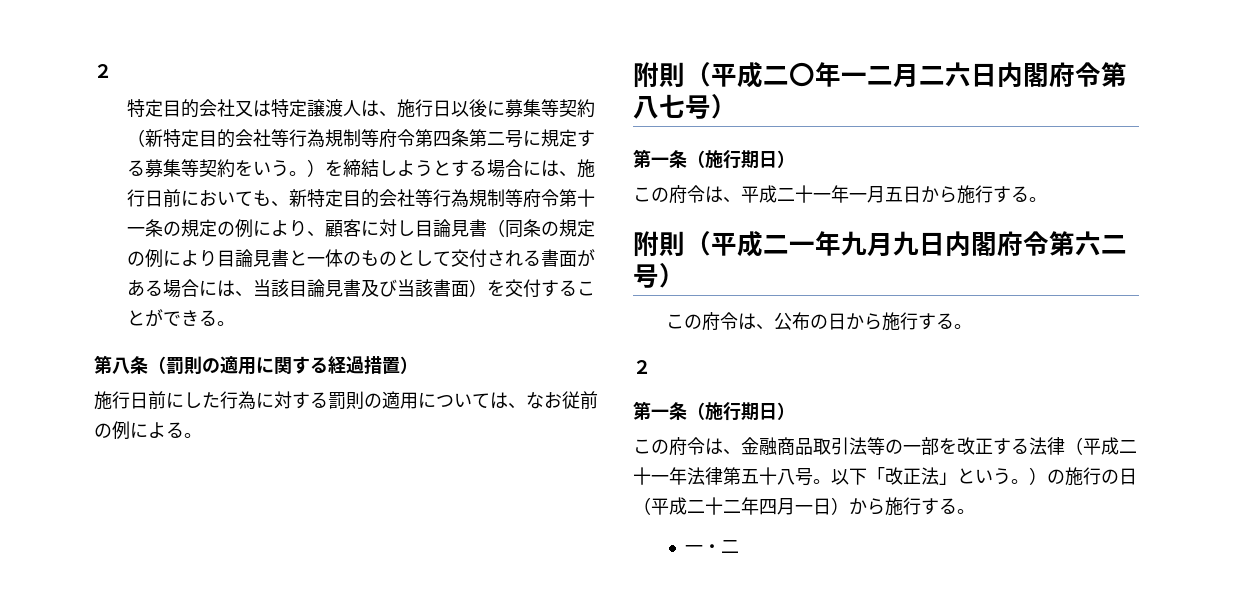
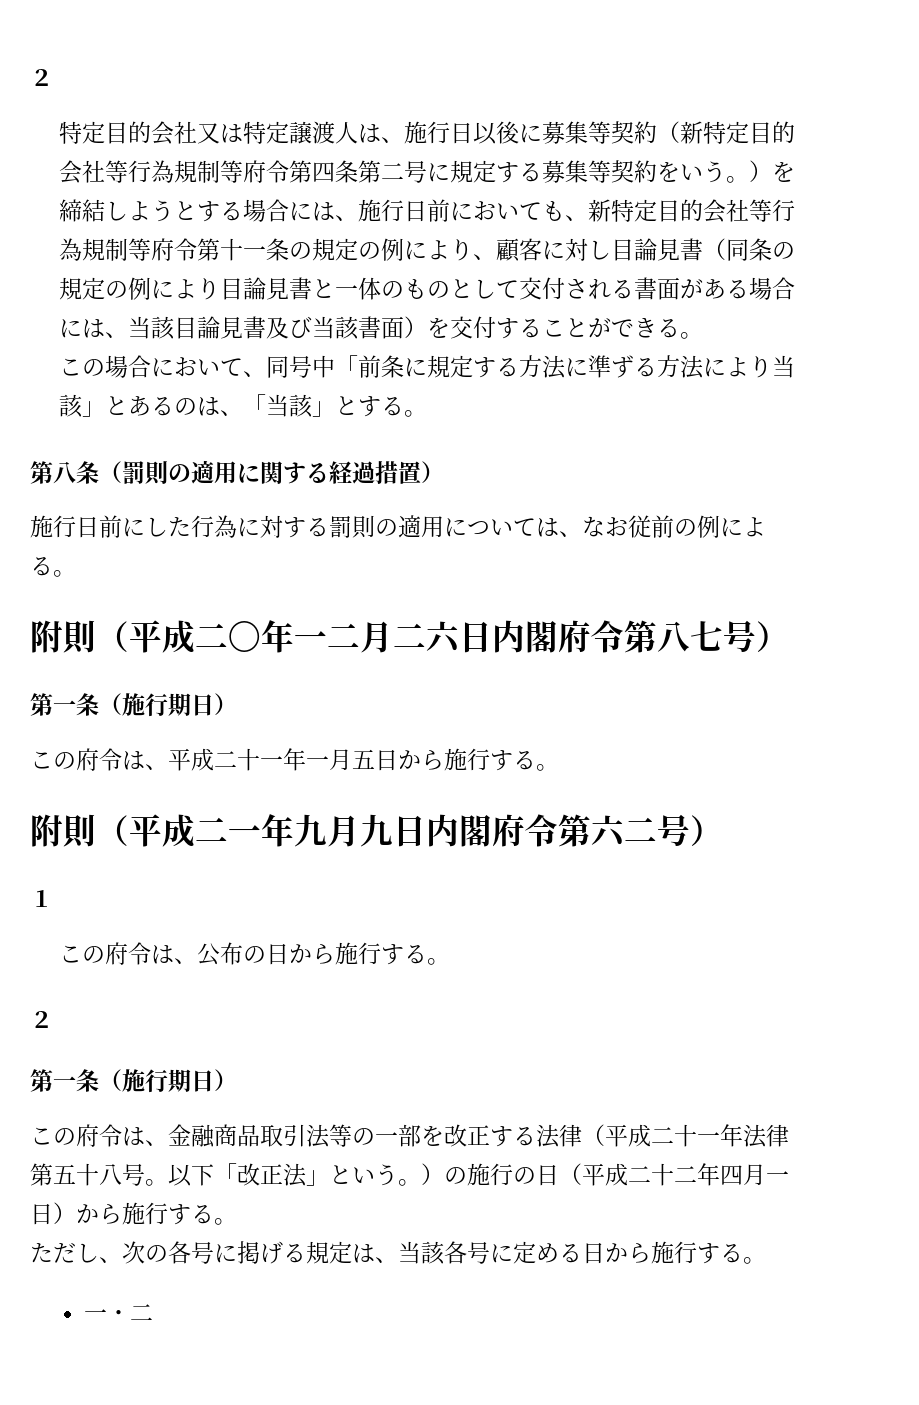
(235, 323) none -> [58,355,795,379] [58,394,427,418] // この場合において、同号中「前条に規定する方法に準ずる方法により当該」とあるのは、「当該」とする。
(685, 275) none -> [30,890,53,907] // １
(975, 511) none -> [30,1241,766,1265] // ただし、次の各号に掲げる規定は、当該各号に定める日から施行する。

